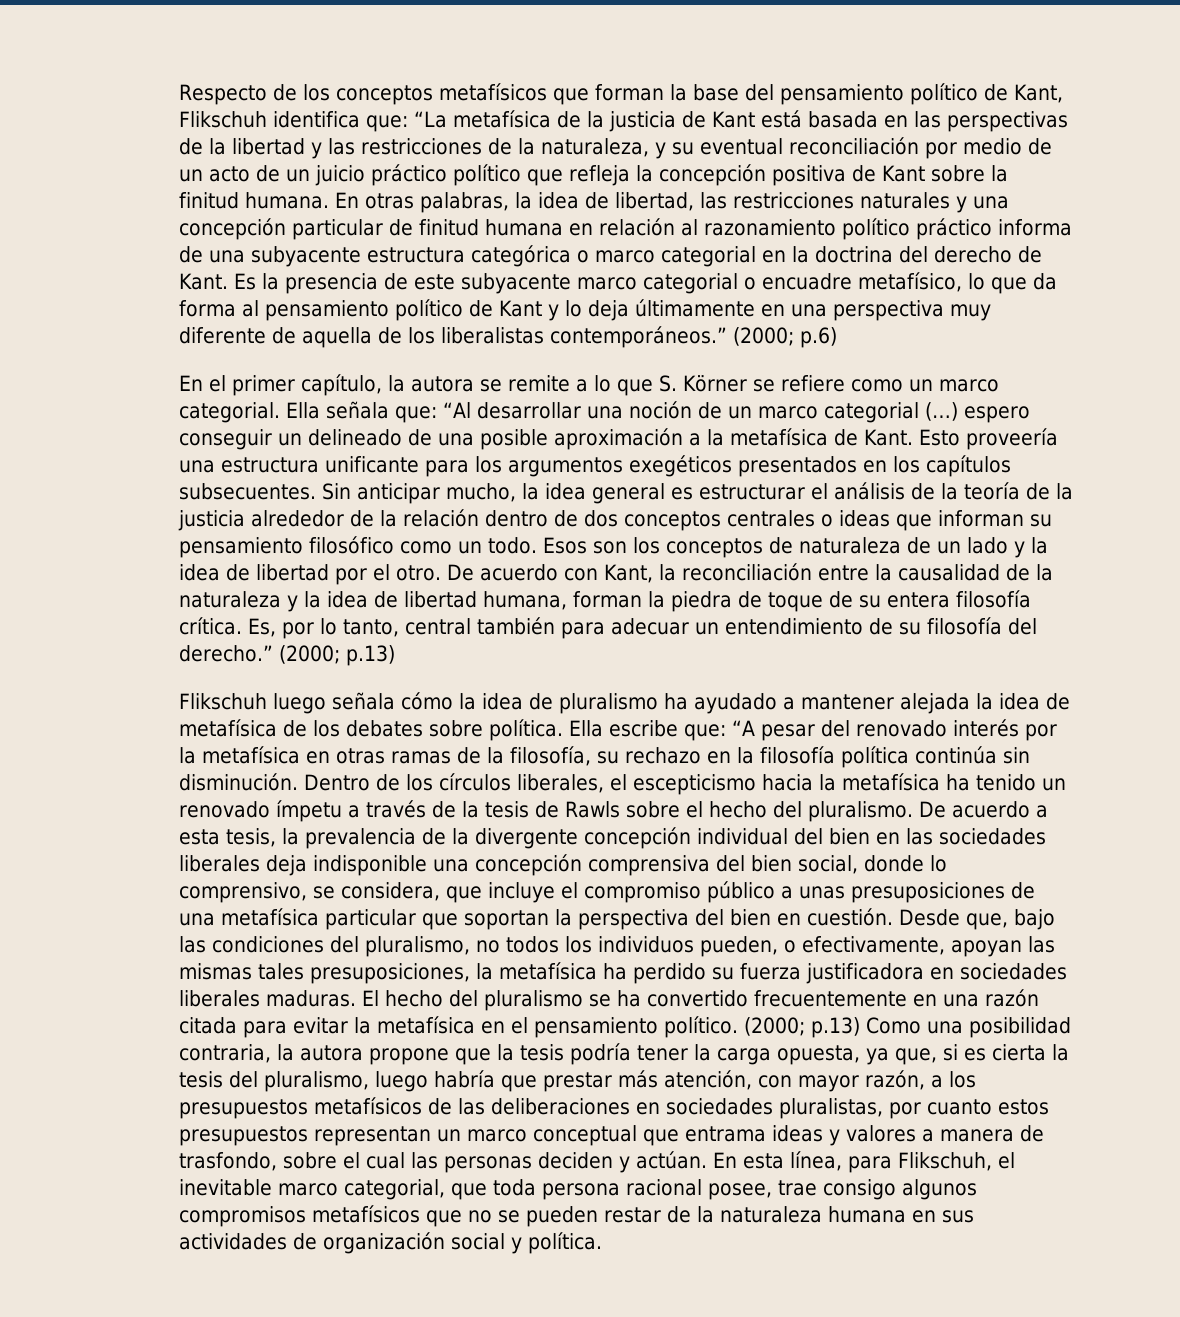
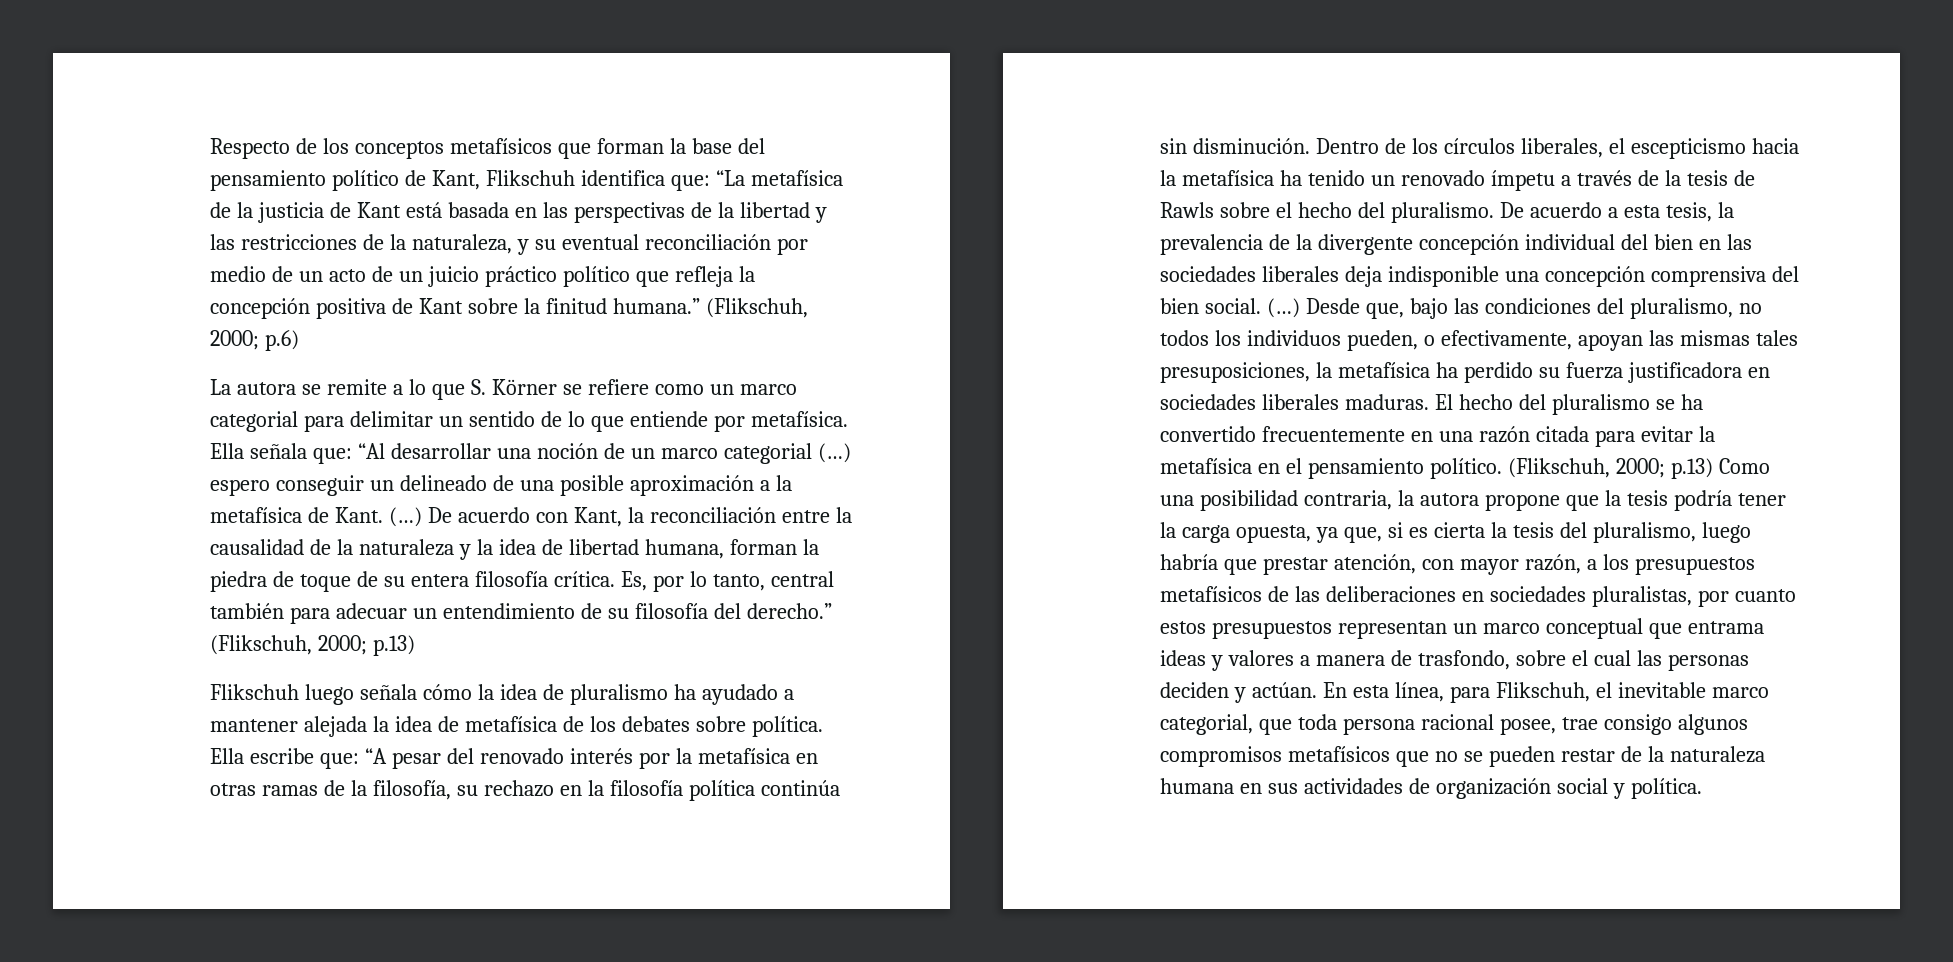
[244,192,1009,213] [178,218,1072,240] [178,245,1042,267] [178,272,1057,294] [178,299,991,321] [178,326,837,348] [178,374,405,396] humana. En otras palabras, la idea de libertad, las restricciones naturales y una concepción particular de finitud humana en relación al razonamiento político práctico informa de una subyacente estructura categórica o marco categorial en la doctrina del derecho de Kant. Es la presencia de este subyacente marco categorial o encuadre metafísico, lo que da forma al pensamiento político de Kant y lo deja últimamente en una perspectiva muy diferente de aquella de los liberalistas contemporáneos.” (2000; p.6) // En el primer capítulo, la -> [612,298,808,318] [210,330,300,351] [210,379,232,395] humana.” (Flikschuh, 2000; p.6) // La
[178,402,280,423] categorial. -> [210,411,848,432] categorial para delimitar un sentido de lo que entiende por metafísica.
[918,428,1058,450] [178,455,1011,477] [178,482,1073,504] [177,509,1052,531] [178,536,1048,558] [178,564,441,585] Esto proveería una estructura unificante para los argumentos exegéticos presentados en los capítulos subsecuentes. Sin anticipar mucho, la idea general es estructurar el análisis de la teoría de la justicia alrededor de la relación dentro de dos conceptos centrales o ideas que informan su pensamiento filosófico como un todo. Esos son los conceptos de naturaleza de un lado y la idea de libertad por el otro. -> [389,507,423,527] (…)
[278,645,340,664] (2000; -> [210,635,368,655] (Flikschuh, 2000;
[797,855,947,874] [178,881,1035,903] [178,908,893,930] social, donde lo comprensivo, se considera, que incluye el compromiso público a unas presuposiciones de una metafísica particular que soportan la perspectiva del bien en cuestión. -> [1205,298,1301,318] social. (…)
[743,1017,805,1036] (2000; -> [1508,458,1665,478] (Flikschuh, 2000;
[617,1070,658,1088] más -> (1329, 566) none

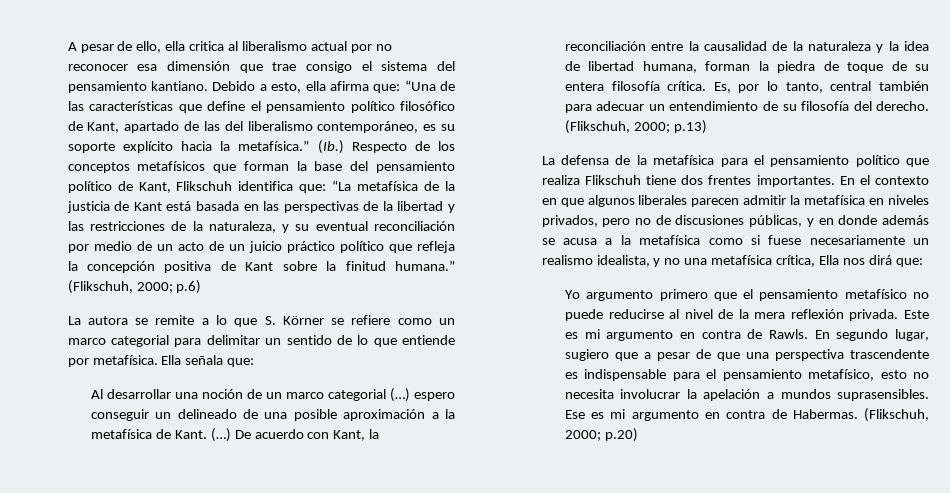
(210, 148) none -> [67,41,392,53] [67,61,455,73] [67,80,456,93] [67,101,455,113] [67,121,456,133] [67,140,344,154] A pesar de ello, ella critica al liberalismo actual por no reconocer esa dimensión que trae consigo el sistema del pensamiento kantiano. Debido a esto, ella afirma que: “Una de las características que define el pensamiento político filosófico de Kant, apartado de las del liberalismo contemporáneo, es su soporte explícito hacia la metafísica.” (Ib.)
[358,443,386,459] “Al -> [90,389,103,399] // Al
[746,603,832,619] derecho.” -> [876,101,930,111] derecho.
[210,684,794,705] [210,716,823,737] [210,748,818,769] [210,780,840,801] [1160,138,1799,159] [1160,170,1755,191] [1160,202,1734,223] [1160,234,1752,255] [1160,266,1799,287] [1160,298,1762,319] [1160,330,1798,351] [1160,362,1770,383] [1160,394,1703,415] [1160,426,1715,447] [1160,458,1770,479] [1160,490,1786,511] [1160,522,1751,543] [1160,554,1755,575] [1160,586,1796,607] [1160,618,1764,639] [1160,650,1749,671] [1160,682,1769,703] [1160,714,1748,735] [1160,746,1765,767] [1160,778,1702,799] Flikschuh luego señala cómo la idea de pluralismo ha ayudado a mantener alejada la idea de metafísica de los debates sobre política. Ella escribe que: “A pesar del renovado interés por la metafísica en otras ramas de la filosofía, su rechazo en la filosofía política continúa sin disminución. Dentro de los círculos liberales, el escepticismo hacia la metafísica ha tenido un renovado ímpetu a través de la tesis de Rawls sobre el hecho del pluralismo. De acuerdo a esta tesis, la prevalencia de la divergente concepción individual del bien en las sociedades liberales deja indisponible una concepción comprensiva del bien social. (…) Desde que, bajo las condiciones del pluralismo, no todos los individuos pueden, o efectivamente, apoyan las mismas tales presuposiciones, la metafísica ha perdido su fuerza justificadora en sociedades liberales maduras. El hecho del pluralismo se ha convertido frecuentemente en una razón citada para evitar la metafísica en el pensamiento político. (Flikschuh, 2000; p.13) Como una posibilidad contraria, la autora propone que la tesis podría tener la carga opuesta, ya que, si es cierta la tesis del pluralismo, luego habría que prestar atención, con mayor razón, a los presupuestos metafísicos de las deliberaciones en sociedades pluralistas, por cuanto estos presupuestos representan un marco conceptual que entrama ideas y valores a manera de trasfondo, sobre el cual las personas deciden y actúan. En esta línea, para Flikschuh, el inevitable marco categorial, que toda persona racional posee, trae consigo algunos compromisos metafísicos que no se pueden restar de la naturaleza humana en sus actividades de organización social y política. -> [541,155,929,167] [541,175,929,187] [541,195,929,207] [541,215,929,227] [541,235,929,245] [541,255,923,267] [564,289,929,301] [564,309,929,321] [564,329,929,341] [564,349,929,361] [564,369,929,381] [564,389,929,401] [564,408,929,422] [564,428,638,442] La defensa de la metafísica para el pensamiento político que realiza Flikschuh tiene dos frentes importantes. En el contexto en que algunos liberales parecen admitir la metafísica en niveles privados, pero no de discusiones públicas, y en donde además se acusa a la metafísica como si fuese necesariamente un realismo idealista, y no una metafísica crítica, Ella nos dirá que: // Yo argumento primero que el pensamiento metafísico no puede reducirse al nivel de la mera reflexión privada. Este es mi argumento en contra de Rawls. En segundo lugar, sugiero que a pesar de que una perspectiva trascendente es indispensable para el pensamiento metafísico, esto no necesita involucrar la apelación a mundos suprasensibles. Ese es mi argumento en contra de Habermas. (Flikschuh, 2000; p.20)

